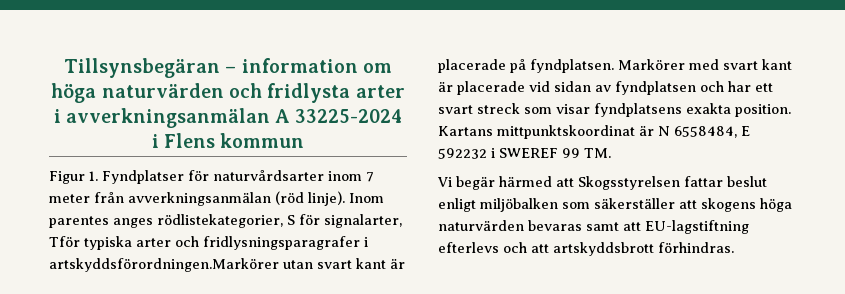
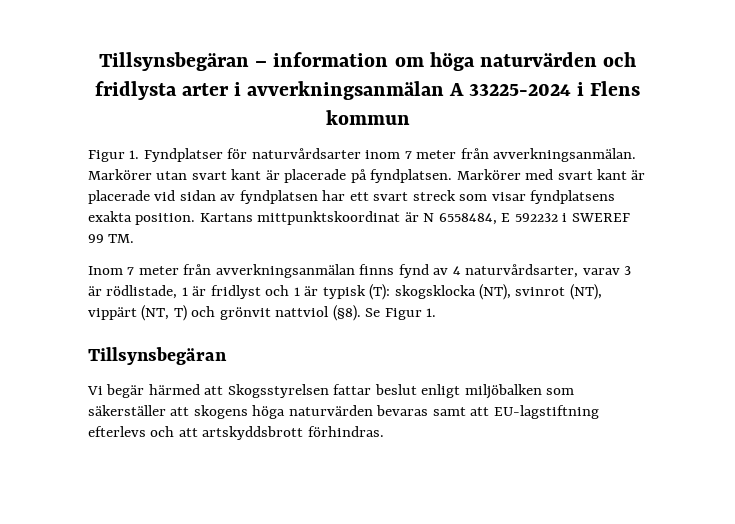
[128,191,384,206] [49,214,402,228] [49,236,368,250] [49,258,279,272] avverkningsanmälan (röd linje). Inom parentes anges rödlistekategorier, S för signalarter, Tför typiska arter och fridlysningsparagrafer i artskyddsförordningen.Markörer -> [493,148,637,162] [88,169,152,180] avverkningsanmälan. Markörer
[700,81,724,92] och -> (318, 197) none
(611, 153) none -> [88,264,632,278] [88,284,602,300] [88,305,437,321] [88,347,227,365] // Inom 7 meter från avverkningsanmälan finns fynd av 4 naturvårdsarter, varav 3 är rödlistade, 1 är fridlyst och 1 är typisk (T): skogsklocka (NT), svinrot (NT), vippärt (NT, T) och grönvit nattviol (§8). Se Figur 1. // Tillsynsbegäran

